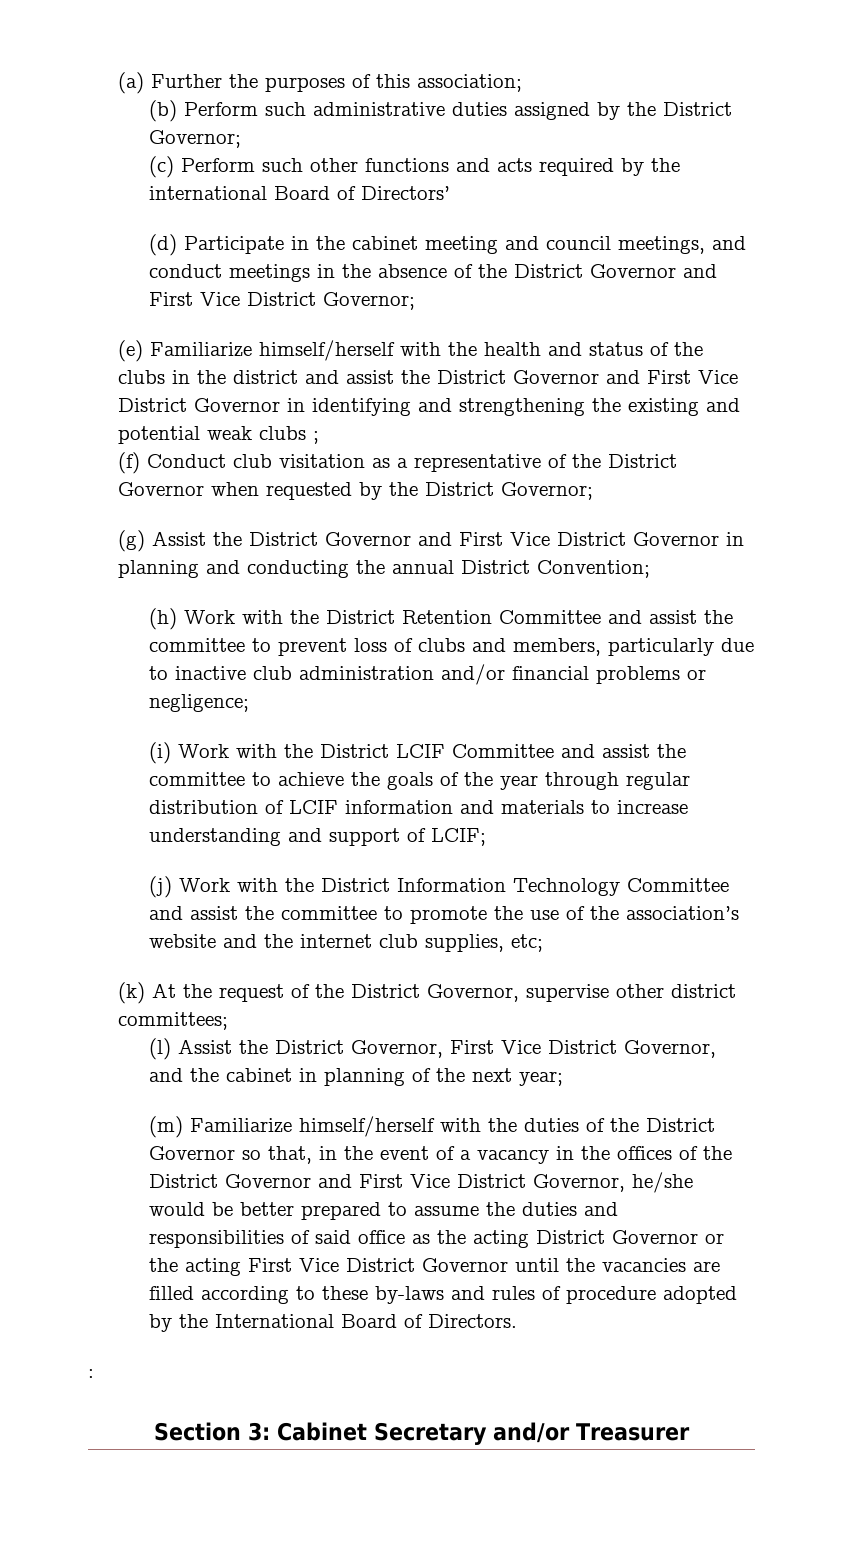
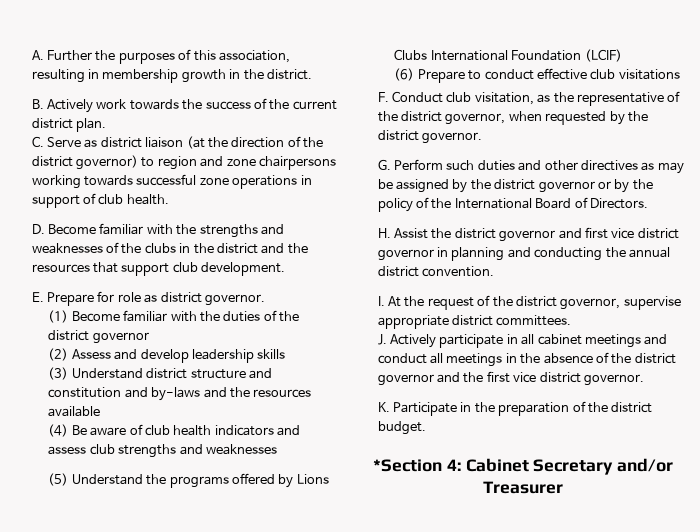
[118,72,145,94] (a) -> [31,50,44,60] A.
[417,74,523,92] [148,100,732,122] [148,130,241,148] [148,156,680,178] [148,186,450,200] [148,234,746,256] [148,264,717,282] [148,292,415,310] [118,340,644,362] association; // (b) Perform such administrative duties assigned by the District Governor; // (c) Perform such other functions and acts required by the international Board of Directors’ // (d) Participate in the cabinet meeting and council meetings, and conduct meetings in the absence of the District Governor and First Vice District Governor; // (e) Familiarize himself/herself with the health and status -> [218,50,290,63] [31,69,312,83] [31,98,337,113] [31,118,107,132] [31,136,324,149] [31,155,336,170] [31,174,312,189] [31,193,169,208] [31,223,284,238] [31,243,103,254] association, resulting in membership growth in the district. // B. Actively work towards the success of the current district plan. // C. Serve as district liaison (at the direction of the district governor) to region and zone chairpersons working towards successful zone operations in support of club health. // D. Become familiar with the strengths and weaknesses
[346,370,739,384] [118,398,741,416] [118,426,320,444] [118,452,409,474] assist the District Governor and First Vice District Governor in identifying and strengthening the existing and potential weak clubs ; // (f) Conduct club visitation as a -> [287,243,308,254] [31,262,286,276] [31,291,265,306] [48,310,300,323] [48,330,149,344] [48,348,286,363] [48,367,272,380] [48,387,312,401] [48,406,101,417] [48,424,301,437] [48,444,277,458] [48,473,329,488] [394,49,622,62] [394,68,680,83] [377,91,574,105] the resources that support club development. // E. Prepare for role as district governor. // (1) Become familiar with the duties of the district governor // (2) Assess and develop leadership skills // (3) Understand district structure and constitution and by-laws and the resources available // (4) Be aware of club health indicators and assess club strengths and weaknesses // (5) Understand the programs offered by Lions Clubs International Foundation (LCIF) // (6) Prepare to conduct effective club visitations // F. Conduct club visitation, as the
[608,454,678,468] [118,482,205,496] District Governor -> [401,111,506,125] district governor,
[425,482,594,500] [118,530,720,552] District Governor; // (g) Assist the District Governor and First Vice District Governor -> [377,130,483,144] [377,159,684,174] [377,179,653,193] [377,197,648,212] [377,227,679,242] [377,249,434,261] district governor. // G. Perform such duties and other directives as may be assigned by the district governor or by the policy of the International Board of Directors. // H. Assist the district governor and first vice district governor
[461,560,651,578] [148,608,733,630] [148,638,754,656] [148,664,706,685] [148,694,249,712] [148,742,686,764] [148,772,690,790] [148,800,688,814] [148,828,486,846] [148,876,729,898] [148,906,739,924] [148,934,543,952] [118,982,146,1004] District Convention; // (h) Work with the District Retention Committee and assist the committee to prevent loss of clubs and members, particularly due to inactive club administration and/or financial problems or negligence; // (i) Work with the District LCIF Committee and assist the committee to achieve the goals of the year through regular distribution of LCIF information and materials to increase understanding and support of LCIF; // (j) Work with the District Information Technology Committee and assist the committee to promote the use of the association’s website and the internet club supplies, etc; // (k) -> [377,266,495,277] [377,296,385,306] district convention. // I.
[351,984,737,1002] [118,1012,229,1030] [148,1038,716,1060] [148,1068,563,1086] [148,1116,715,1138] [148,1146,732,1164] [148,1172,693,1193] [148,1202,618,1220] [148,1230,724,1248] [148,1258,720,1276] [148,1286,737,1304] [148,1314,517,1332] [88,1369,94,1378] [154,1422,271,1441] District Governor, supervise other district committees; // (l) Assist the District Governor, First Vice District Governor, and the cabinet in planning of the next year; // (m) Familiarize himself/herself with the duties of the District Governor so that, in the event of a vacancy in the offices of the District Governor and First Vice District Governor, he/she would be better prepared to assume the duties and responsibilities of said office as the acting District Governor or the acting First Vice District Governor until the vacancies are filled according to these by-laws and rules of procedure adopted by the International Board of Directors. // : // Section 3: -> [515,296,681,310] [377,315,572,329] [377,334,668,348] [377,352,676,367] [377,371,644,386] [377,401,653,416] [377,421,426,435] [373,459,461,472] district governor, supervise appropriate district committees. // J. Actively participate in all cabinet meetings and conduct all meetings in the absence of the district governor and the first vice district governor. // K. Participate in the preparation of the district budget. // *Section 4:

